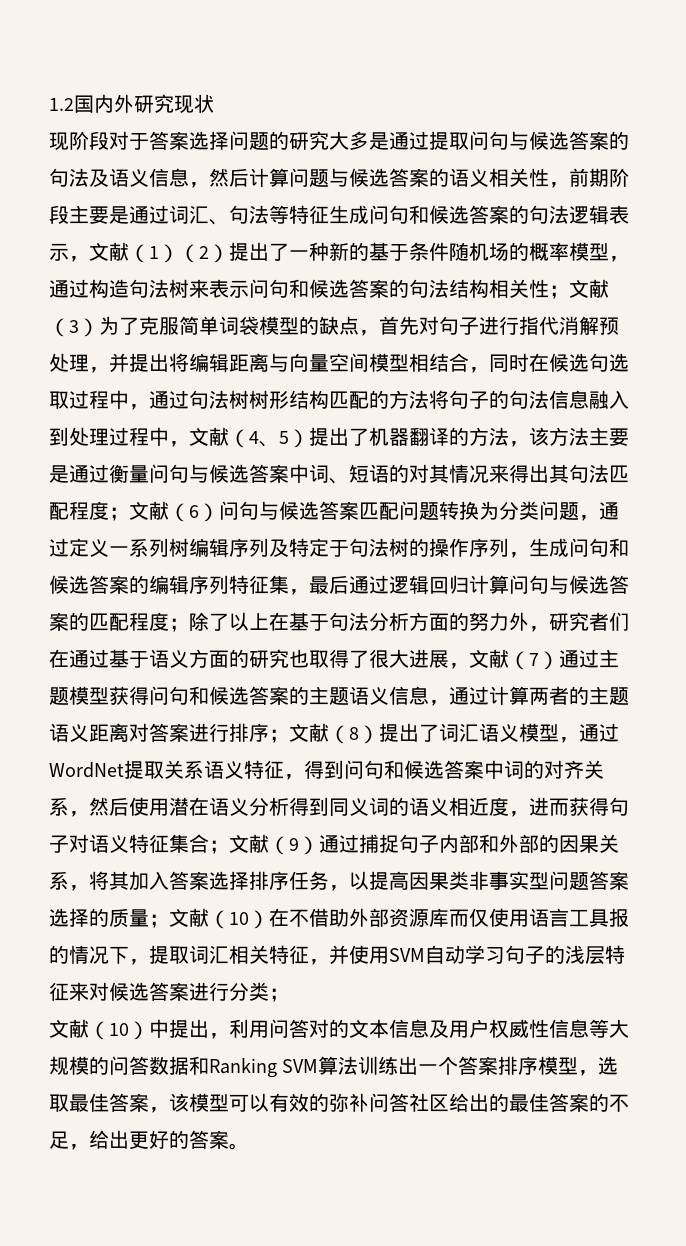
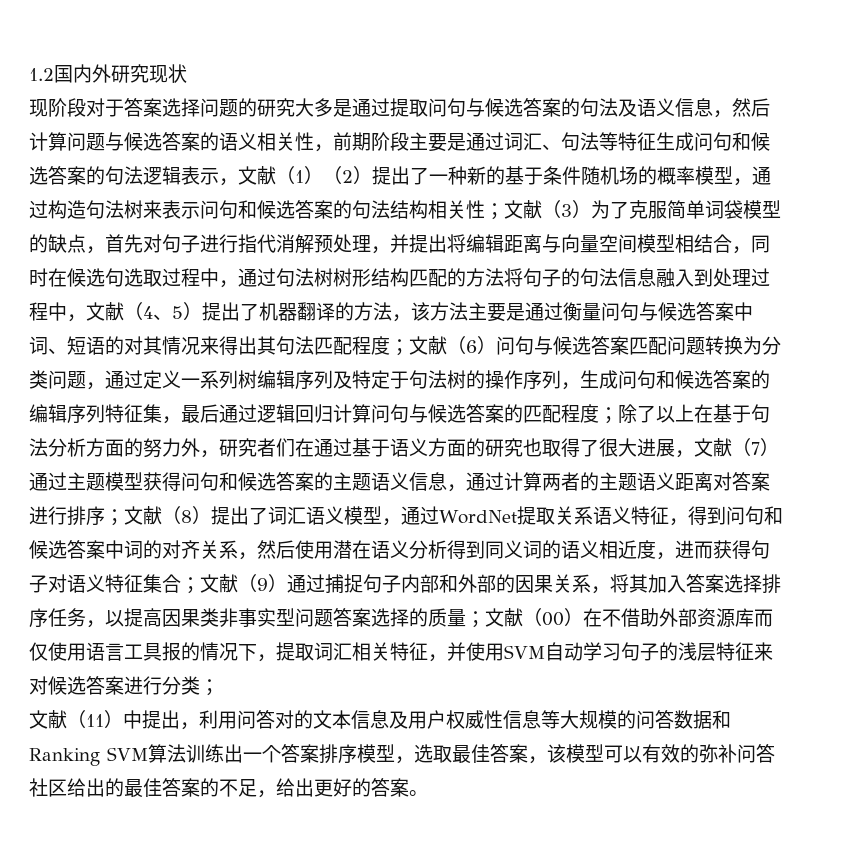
[229,912,249,925] 10 -> [542,612,564,626] 00
[109,1023,129,1036] 10 -> [86,714,104,727] 11

